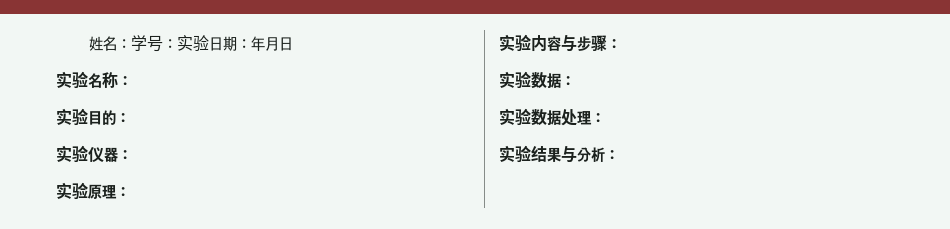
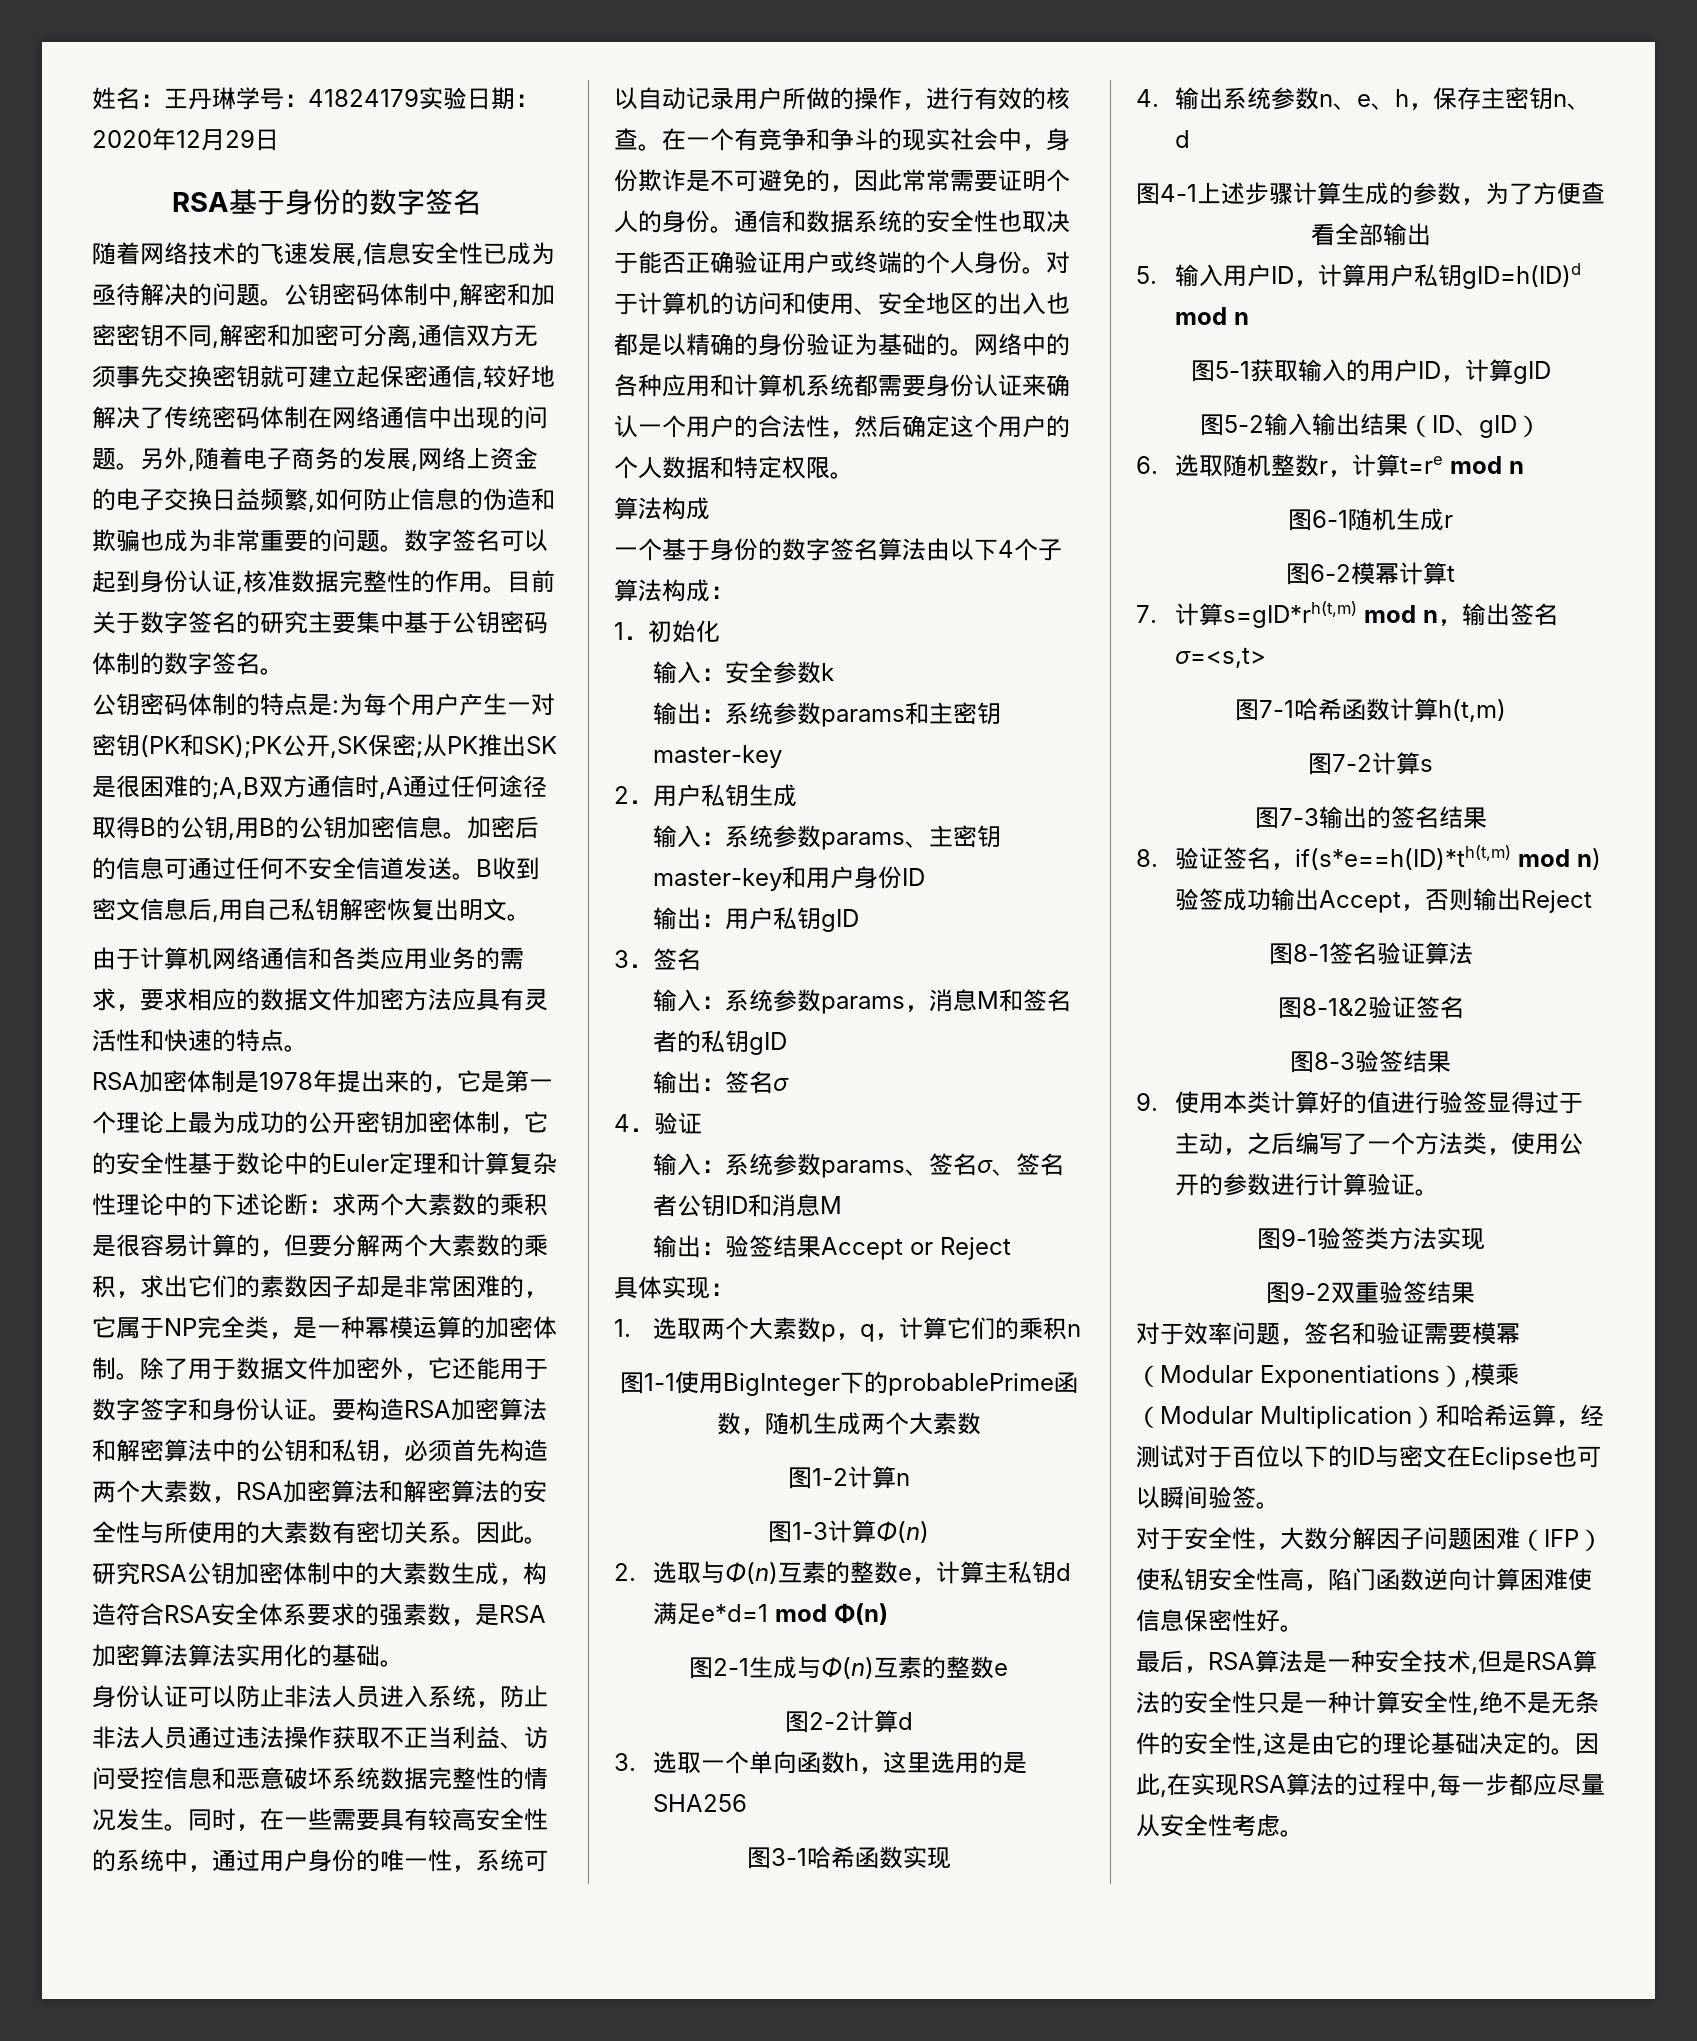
[130,35,293,52] [56,71,132,89] [56,108,130,126] [56,145,132,163] [56,182,130,200] [499,34,621,52] [499,71,575,89] [499,108,605,126] [499,145,619,163] 学号：实验日期：年月日 // 实验名称： // 实验目的： // 实验仪器： // 实验原理： // 实验内容与步骤： // 实验数据： // 实验数据处理： // 实验结果与分析： -> [164,87,539,110] [92,128,279,151] [172,189,481,215] [92,242,555,266] [92,283,555,307] [92,324,538,348] [92,365,555,389] [92,406,548,429] [92,447,538,471] [92,488,555,512] [92,529,548,552] [92,570,555,594] [92,611,548,634] [92,652,284,675] [92,693,555,716] [92,734,557,758] [92,775,547,799] [92,816,539,840] [92,857,540,880] [92,898,531,922] [92,947,524,970] [92,988,548,1011] [92,1029,308,1052] [92,1070,553,1093] [92,1111,548,1134] [92,1152,557,1175] [92,1193,548,1216] [92,1234,548,1257] [92,1275,548,1298] [92,1316,557,1339] [92,1357,548,1380] [92,1398,547,1421] [92,1439,548,1462] [92,1480,547,1503] [92,1521,548,1544] [92,1562,547,1585] [92,1603,546,1626] [92,1644,404,1667] [92,1685,548,1708] [92,1726,548,1749] [92,1767,548,1790] [92,1808,548,1831] [92,1849,548,1872] [614,87,1070,110] [614,128,1070,151] [614,169,1070,192] [614,210,1070,233] [614,251,1070,274] [614,292,1070,315] [614,333,1070,356] [614,374,1070,397] [614,415,1070,438] [614,456,854,479] [614,497,710,520] [614,538,1062,561] [614,579,734,602] [614,620,720,643] [652,661,834,684] [652,702,1001,727] [652,745,782,768] [614,784,797,807] [652,825,1001,850] [652,866,925,891] [652,907,859,932] [614,948,701,971] [652,989,1071,1014] [652,1030,787,1055] [652,1071,789,1094] [614,1112,702,1135] [652,1153,1064,1178] [652,1194,842,1217] [652,1235,1011,1260] [614,1276,734,1299] [614,1317,1081,1342] [619,1371,1078,1396] [716,1412,981,1435] [787,1466,910,1489] [768,1520,929,1543] [614,1561,1071,1584] [652,1602,888,1625] [689,1656,1008,1679] [784,1710,913,1733] [614,1751,1027,1774] [652,1794,747,1812] [746,1846,951,1869] [1136,87,1591,110] [1174,130,1190,148] [1136,182,1605,205] [1310,223,1431,246] [1136,263,1581,289] [1174,307,1249,325] [1190,359,1551,384] [1200,413,1541,438] [1136,454,1524,477] [1288,508,1453,531] [1286,562,1455,585] [1136,601,1558,628] [1174,647,1266,668] [1235,698,1506,722] [1308,752,1433,775] [1254,806,1487,829] [1136,845,1601,870] [1174,888,1592,913] [1268,942,1473,965] [1277,996,1464,1019] [1290,1050,1451,1073] [1136,1091,1583,1114] [1174,1132,1583,1155] [1174,1173,1439,1196] [1256,1227,1485,1250] [1266,1281,1475,1304] [1136,1322,1520,1345] [1136,1363,1519,1388] [1136,1404,1604,1429] [1136,1445,1601,1470] [1136,1486,1280,1509] [1136,1527,1603,1551] [1136,1568,1592,1591] [1136,1609,1304,1632] [1136,1650,1597,1674] [1136,1691,1599,1715] [1136,1732,1599,1756] [1136,1773,1605,1797] [1136,1814,1304,1837] 王丹琳学号：41824179实验日期：2020年12月29日 // RSA基于身份的数字签名 // 随着网络技术的飞速发展,信息安全性已成为亟待解决的问题。公钥密码体制中,解密和加密密钥不同,解密和加密可分离,通信双方无须事先交换密钥就可建立起保密通信,较好地解决了传统密码体制在网络通信中出现的问题。另外,随着电子商务的发展,网络上资金的电子交换日益频繁,如何防止信息的伪造和欺骗也成为非常重要的问题。数字签名可以起到身份认证,核准数据完整性的作用。目前关于数字签名的研究主要集中基于公钥密码体制的数字签名。 // 公钥密码体制的特点是:为每个用户产生一对密钥(PK和SK);PK公开,SK保密;从PK推出SK是很困难的;A,B双方通信时,A通过任何途径取得B的公钥,用B的公钥加密信息。加密后的信息可通过任何不安全信道发送。B收到密文信息后,用自己私钥解密恢复出明文。 // 由于计算机网络通信和各类应用业务的需求，要求相应的数据文件加密方法应具有灵活性和快速的特点。 // RSA加密体制是1978年提出来的，它是第一个理论上最为成功的公开密钥加密体制，它的安全性基于数论中的Euler定理和计算复杂性理论中的下述论断：求两个大素数的乘积是很容易计算的，但要分解两个大素数的乘积，求出它们的素数因子却是非常困难的，它属于NP完全类，是一种幂模运算的加密体制。除了用于数据文件加密外，它还能用于数字签字和身份认证。要构造RSA加密算法和解密算法中的公钥和私钥，必须首先构造两个大素数，RSA加密算法和解密算法的安全性与所使用的大素数有密切关系。因此。研究RSA公钥加密体制中的大素数生成，构造符合RSA安全体系要求的强素数，是RSA加密算法算法实用化的基础。 // 身份认证可以防止非法人员进入系统，防止非法人员通过违法操作获取不正当利益、访问受控信息和恶意破坏系统数据完整性的情况发生。同时，在一些需要具有较高安全性的系统中，通过用户身份的唯一性，系统可以自动记录用户所做的操作，进行有效的核查。在一个有竞争和争斗的现实社会中，身份欺诈是不可避免的，因此常常需要证明个人的身份。通信和数据系统的安全性也取决于能否正确验证用户或终端的个人身份。对于计算机的访问和使用、安全地区的出入也都是以精确的身份验证为基础的。网络中的各种应用和计算机系统都需要身份认证来确认一个用户的合法性，然后确定这个用户的个人数据和特定权限。 // 算法构成 // 一个基于身份的数字签名算法由以下4个子算法构成： // 1．初始化 // 输入：安全参数k // 输出：系统参数params和主密钥master-key // 2．用户私钥生成 // 输入：系统参数params、主密钥master-key和用户身份ID // 输出：用户私钥gID // 3．签名 // 输入：系统参数params，消息M和签名者的私钥gID // 输出：签名σ // 4．验证 // 输入：系统参数params、签名σ、签名者公钥ID和消息M // 输出：验签结果Accept or Reject // 具体实现： // 1.选取两个大素数p，q，计算它们的乘积n // 图1-1使用BigInteger下的probablePrime函数，随机生成两个大素数 // 图1-2计算n // 图1-3计算Φ(n) // 2.选取与Φ(n)互素的整数e，计算主私钥d满足e*d=1 mod Φ(n) // 图2-1生成与Φ(n)互素的整数e // 图2-2计算d // 3.选取一个单向函数h，这里选用的是SHA256 // 图3-1哈希函数实现 // 4.输出系统参数n、e、h，保存主密钥n、d // 图4-1上述步骤计算生成的参数，为了方便查看全部输出 // 5.输入用户ID，计算用户私钥gID=h(ID)d mod n // 图5-1获取输入的用户ID，计算gID // 图5-2输入输出结果（ID、gID） // 6.选取随机整数r，计算t=re mod n // 图6-1随机生成r // 图6-2模幂计算t // 7.计算s=gID*rh(t,m) mod n，输出签名σ=<s,t> // 图7-1哈希函数计算h(t,m) // 图7-2计算s // 图7-3输出的签名结果 // 8.验证签名，if(s*e==h(ID)*th(t,m) mod n)验签成功输出Accept，否则输出Reject // 图8-1签名验证算法 // 图8-1&2验证签名 // 图8-3验签结果 // 9.使用本类计算好的值进行验签显得过于主动，之后编写了一个方法类，使用公开的参数进行计算验证。 // 图9-1验签类方法实现 // 图9-2双重验签结果 // 对于效率问题，签名和验证需要模幂（Modular Exponentiations）,模乘（Modular Multiplication）和哈希运算，经测试对于百位以下的ID与密文在Eclipse也可以瞬间验签。 // 对于安全性，大数分解因子问题困难（IFP）使私钥安全性高，陷门函数逆向计算困难使信息保密性好。 // 最后，RSA算法是一种安全技术,但是RSA算法的安全性只是一种计算安全性,绝不是无条件的安全性,这是由它的理论基础决定的。因此,在实现RSA算法的过程中,每一步都应尽量从安全性考虑。

